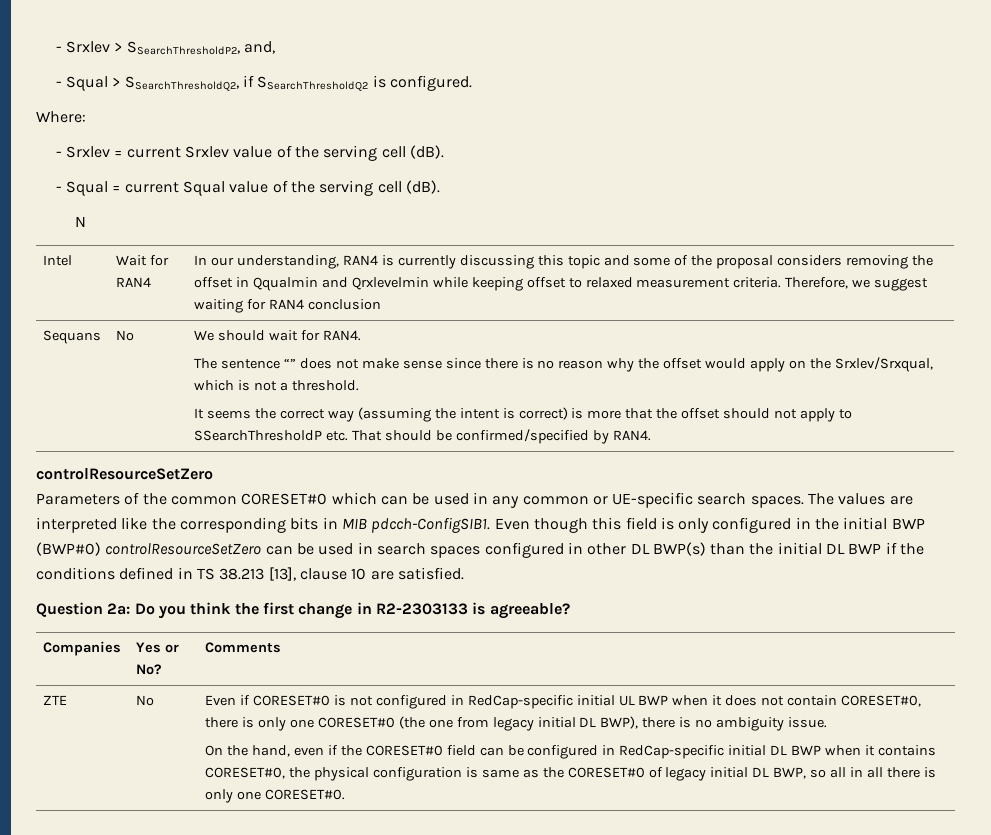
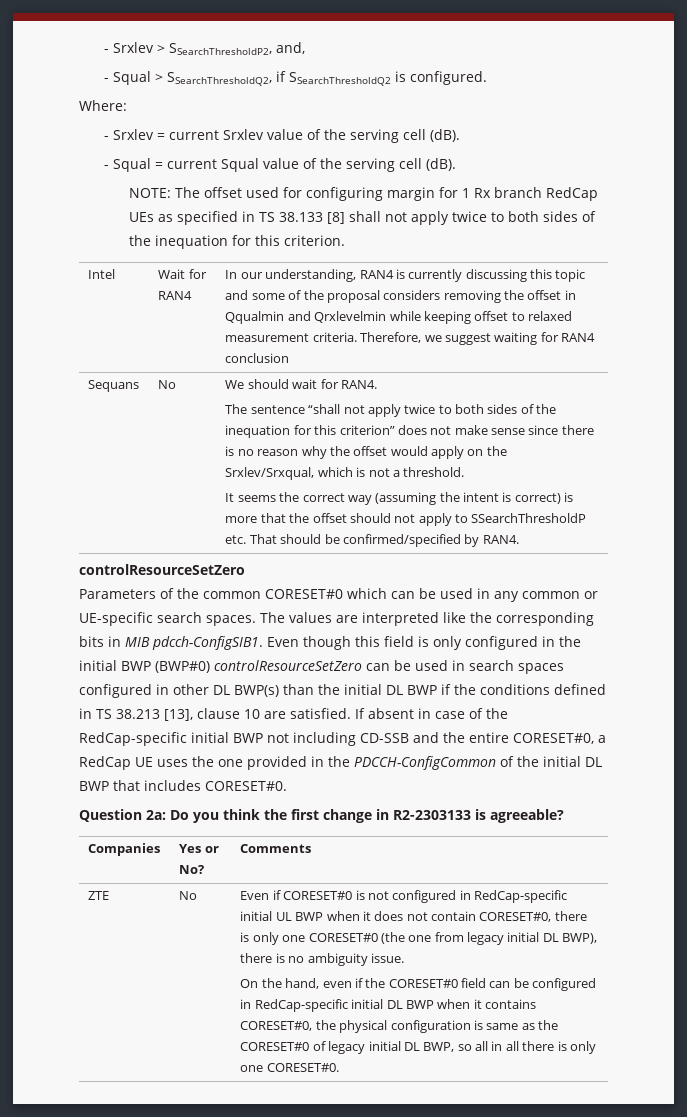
[75,216,87,227] N -> [129,187,599,201] [129,211,597,225] [129,235,346,249] NOTE: The offset used for configuring margin for 1 Rx branch RedCap UEs as specified in TS 38.133 [8] shall not apply twice to both sides of the inequation for this criterion.
[284,358,297,368] “” -> [308,404,557,417] [225,425,395,438] “shall not apply twice to both sides of the inequation for this criterion”
(464, 573) none -> [355,708,508,719] [79,732,606,746] [79,756,602,770] [79,780,287,791] If absent in case of the RedCap-specific initial BWP not including CD-SSB and the entire CORESET#0, a RedCap UE uses the one provided in the PDCCH-ConfigCommon of the initial DL BWP that includes CORESET#0.

